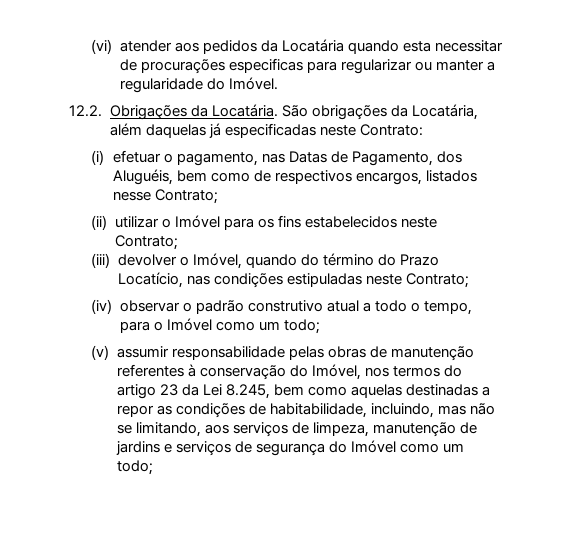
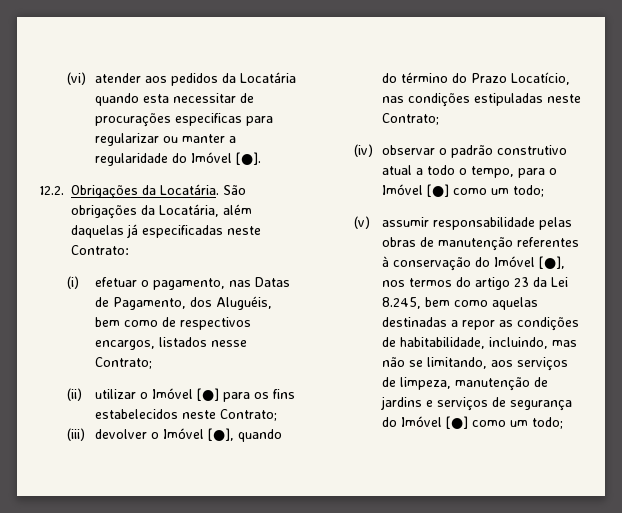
[228,77,278,90] Imóvel. -> [190,152,261,165] Imóvel [●].
(220, 221) none -> [196,388,219,401] [●]
[192,253,242,269] Imóvel, -> [162,428,234,441] Imóvel [●],
(212, 324) none -> [426,184,449,197] [●]
[311,364,361,380] Imóvel, -> [493,256,565,269] Imóvel [●],
(396, 446) none -> [445,416,468,429] [●]

